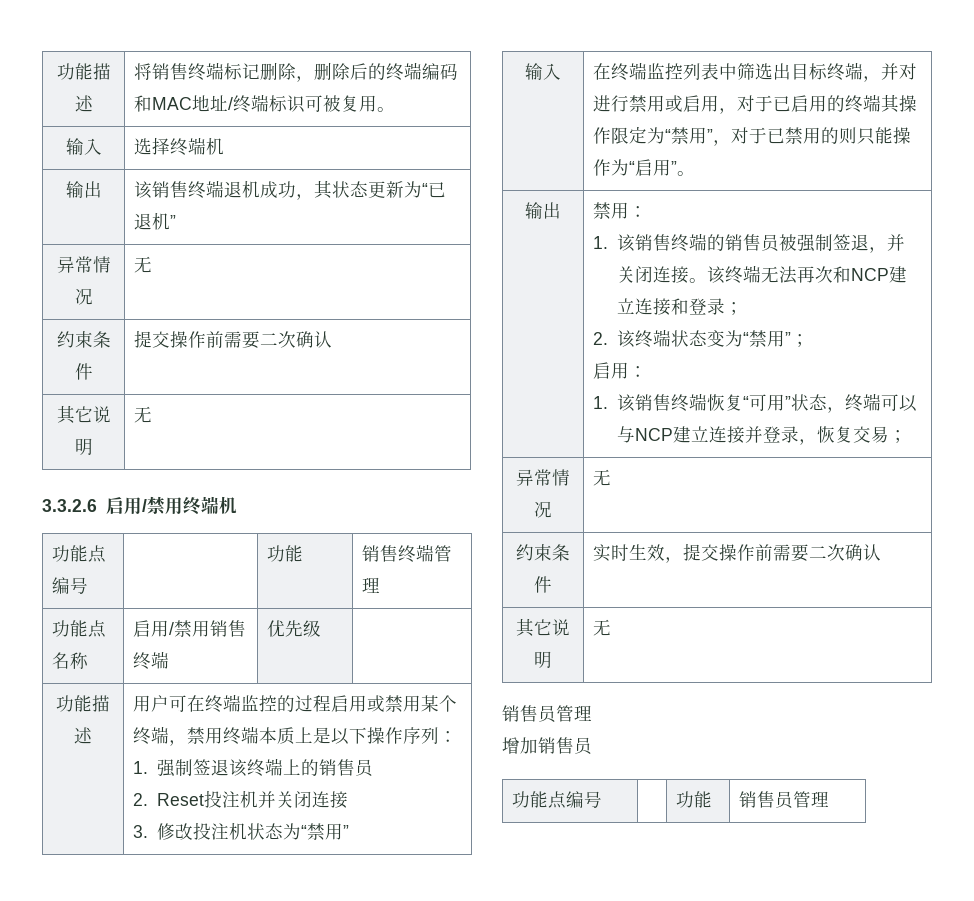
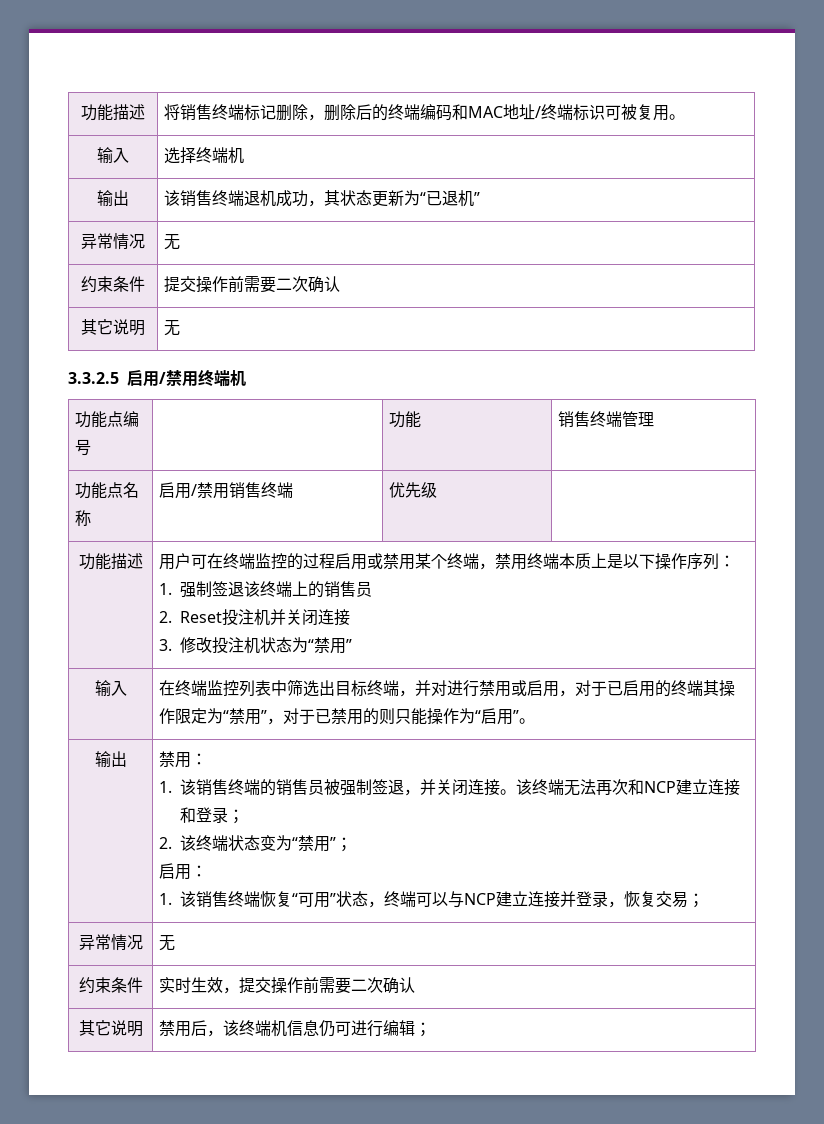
[42,499,97,512] 3.3.2.6 -> [68,372,119,384] 3.3.2.5
[593,619,612,636] [502,705,592,723] [502,737,593,755] [512,791,603,809] [676,791,713,808] [739,791,830,809] 无 // 销售员管理 // 增加销售员 // 功能点编号 | | 功能 | 销售员管理 -> [159,1020,432,1037] 禁用后，该终端机信息仍可进行编辑；

